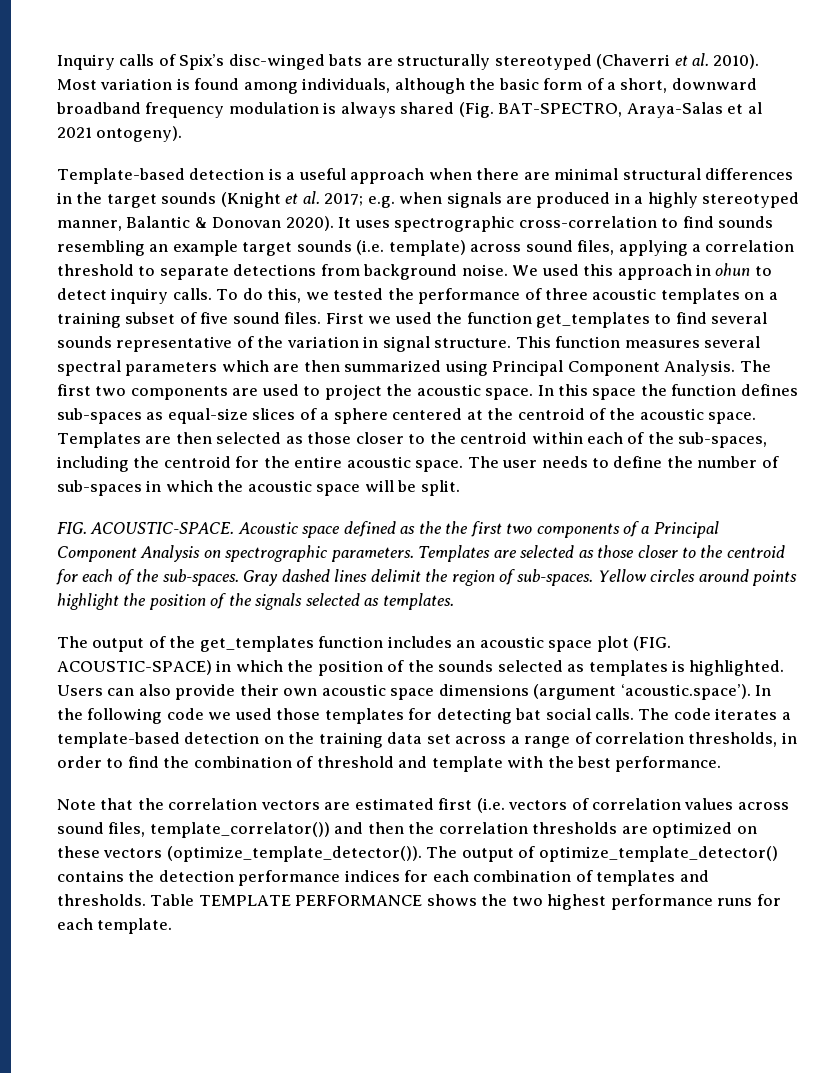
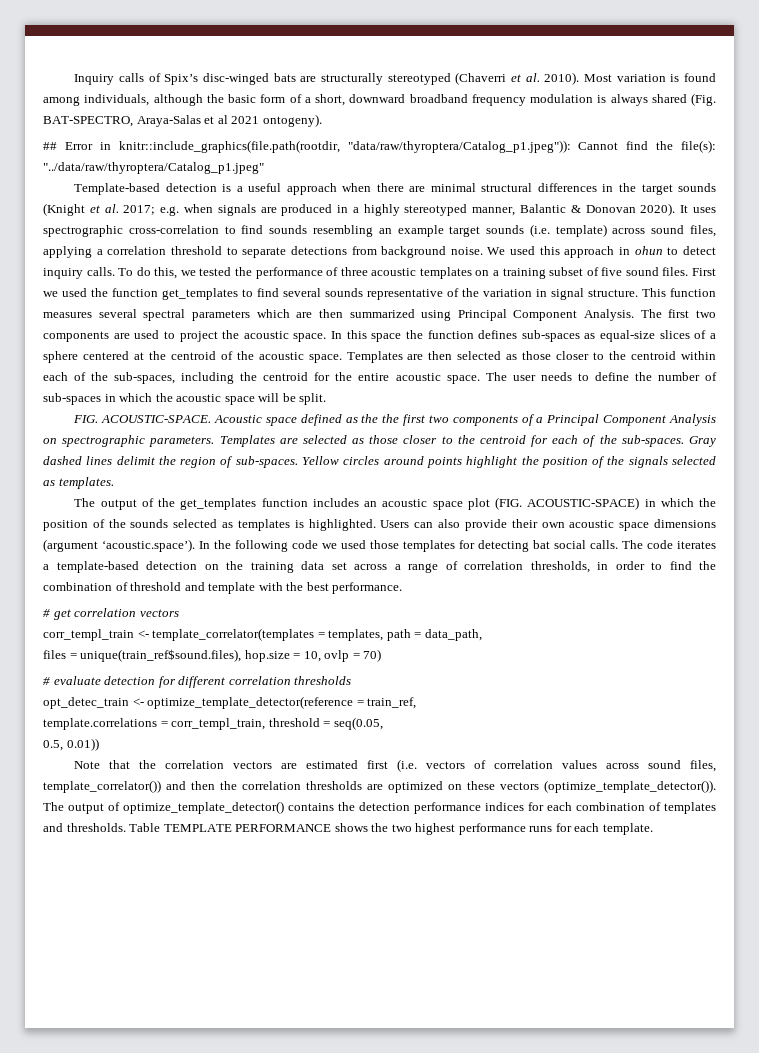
(183, 134) none -> [43,140,716,153] [43,162,264,174] // ## Error in knitr::include_graphics(file.path(rootdir, "data/raw/thyroptera/Catalog_p1.jpeg")): Cannot find the file(s): "../data/raw/thyroptera/Catalog_p1.jpeg"
(722, 764) none -> [43,608,179,620] [43,628,482,641] [43,649,382,662] [43,676,352,688] [43,696,417,709] [43,717,383,730] [43,738,99,751] // # get correlation vectors // corr_templ_train <- template_correlator(templates = templates, path = data_path, // files = unique(train_ref$sound.files), hop.size = 10, ovlp = 70) // # evaluate detection for different correlation thresholds // opt_detec_train <- optimize_template_detector(reference = train_ref, // template.correlations = corr_templ_train, threshold = seq(0.05, // 0.5, 0.01))

